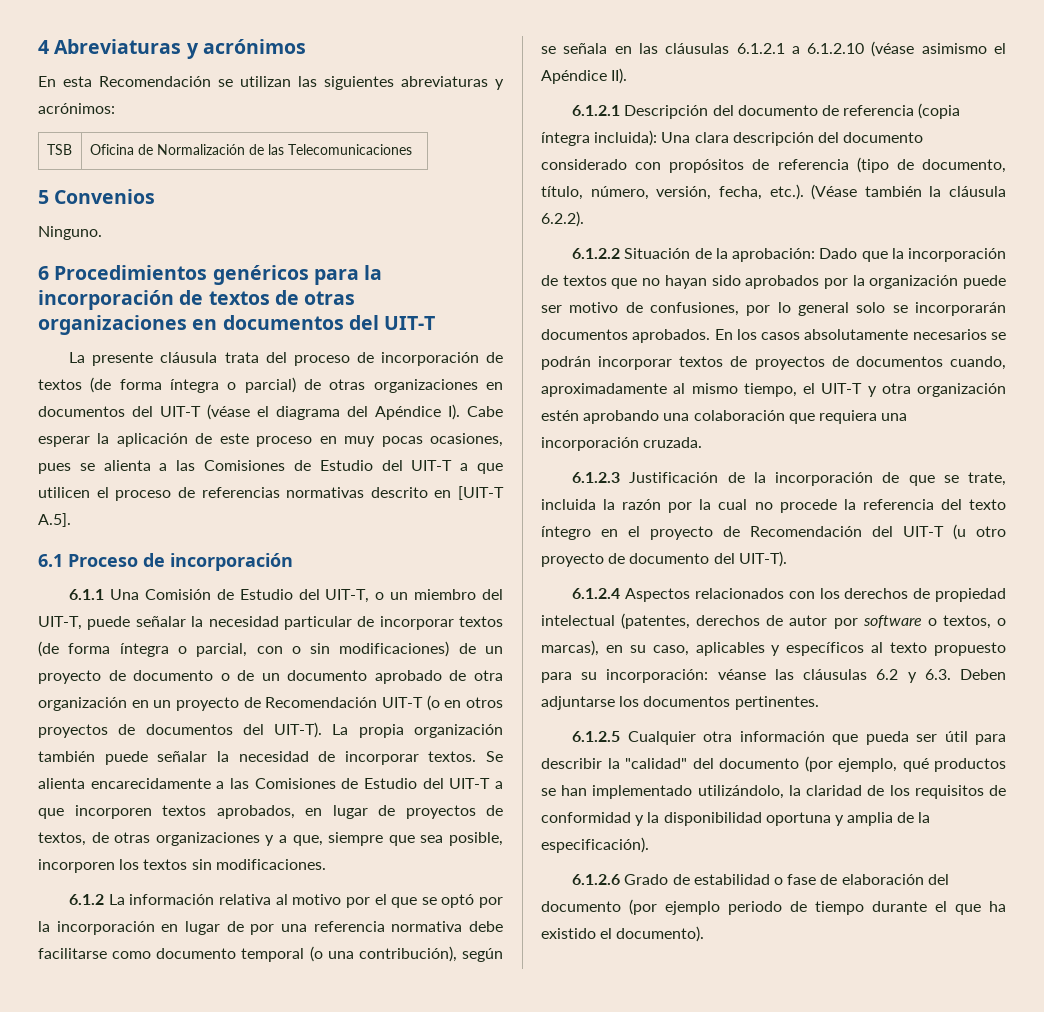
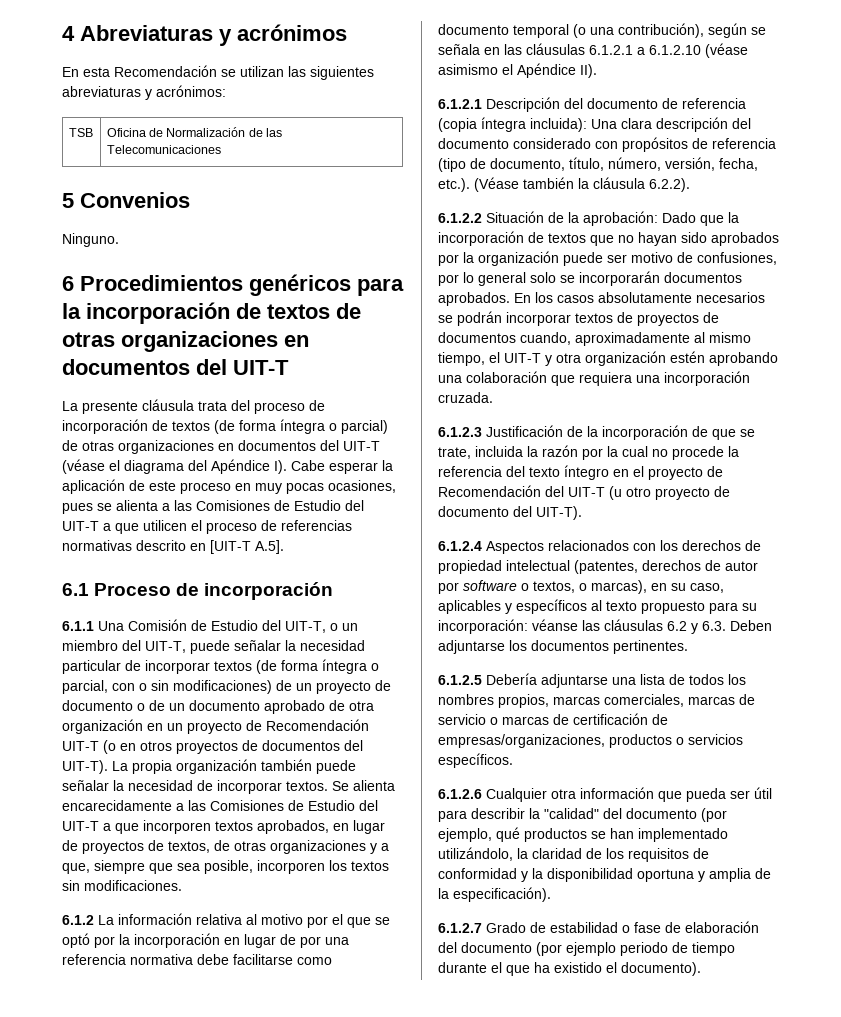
(621, 736) none -> [486,673,746,688] [438,694,755,708] [438,713,668,725] [438,734,743,748] [438,753,513,768] [438,789,482,799] Debería adjuntarse una lista de todos los nombres propios, marcas comerciales, marcas de servicio o marcas de certificación de empresas/organizaciones, productos o servicios específicos. // 6.1.2.6
[572,874,621,885] 6.1.2.6 -> [438,923,482,933] 6.1.2.7

